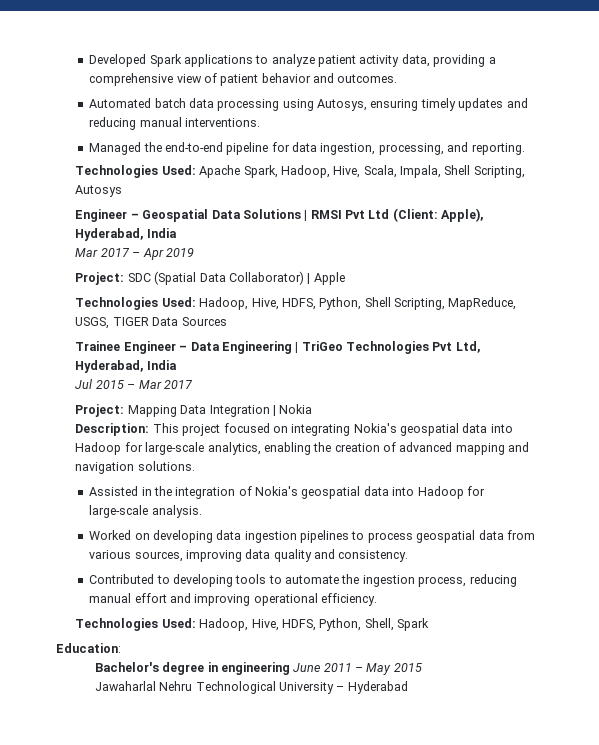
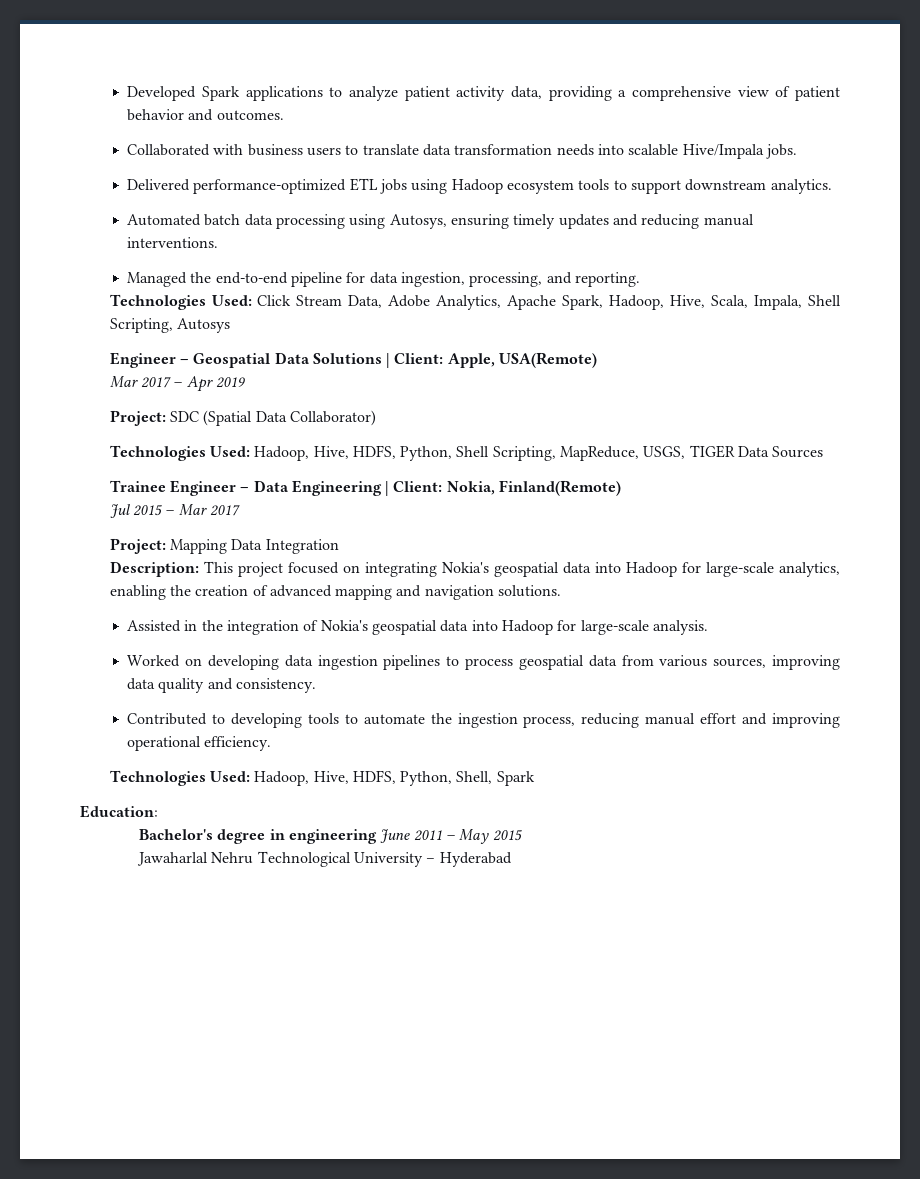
(398, 78) none -> [127,144,798,159] [127,178,832,194] // Collaborated with business users to translate data transformation needs into scalable Hive/Impala jobs. // Delivered performance-optimized ETL jobs using Hadoop ecosystem tools to support downstream analytics.
(196, 170) none -> [257,295,502,310] Click Stream Data, Adobe Analytics,
[310,208,484,222] [75,228,177,241] RMSI Pvt Ltd (Client: Apple), Hyderabad, India -> [394,352,598,368] Client: Apple, USA(Remote)
[307,272,345,285] | Apple -> (376, 418) none
[301,341,480,354] [75,360,177,373] TriGeo Technologies Pvt Ltd, Hyderabad, India -> [393,480,622,496] Client: Nokia, Finland(Remote)
[272,404,313,416] | Nokia -> (339, 546) none

